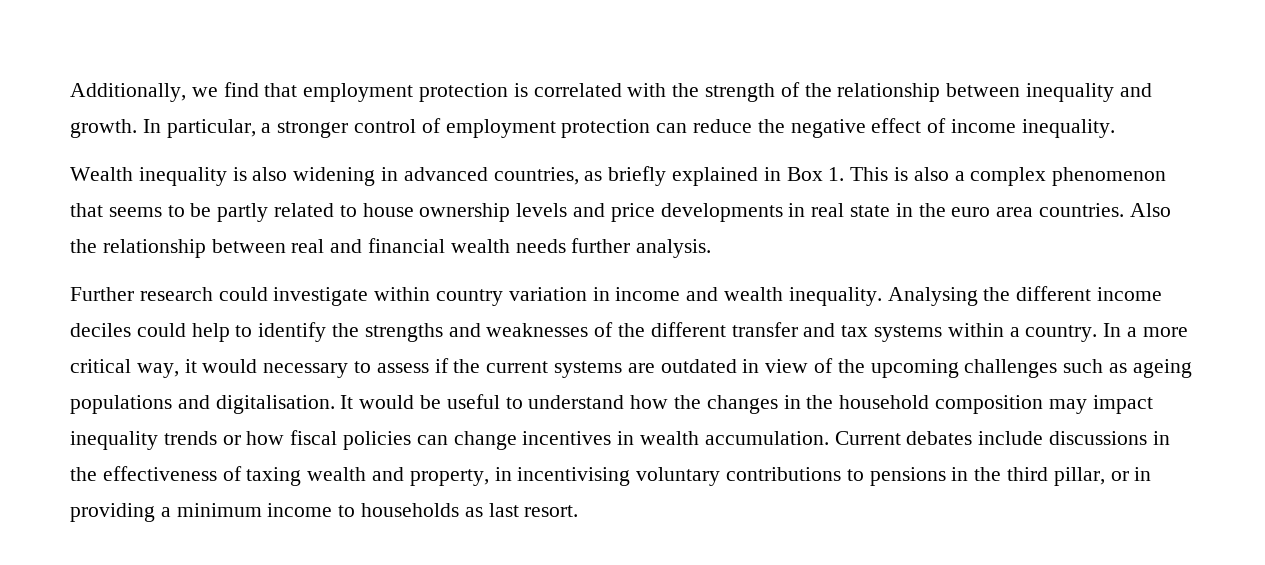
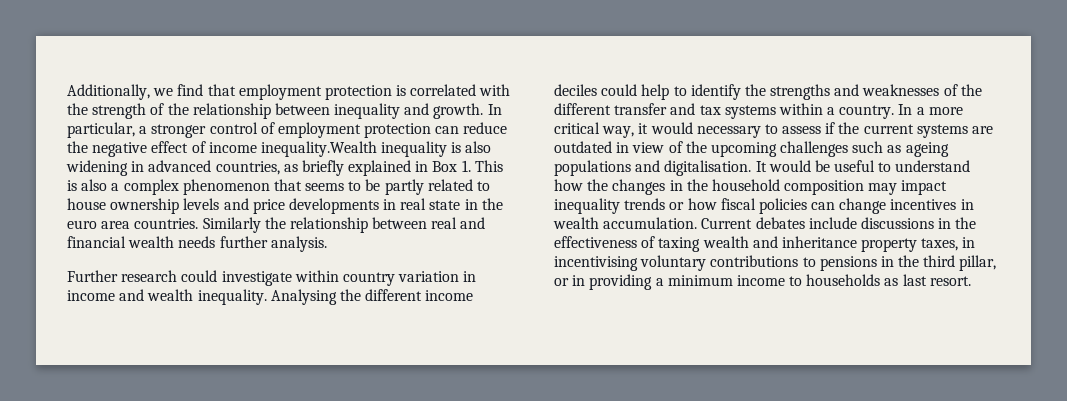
[1021,119,1115,138] [70,167,133,181] inequality. // Wealth -> [260,141,377,157] inequality.Wealth
[1129,203,1171,217] Also -> [202,217,261,233] Similarly
[409,469,489,486] property, -> [781,236,959,252] inheritance property taxes,

